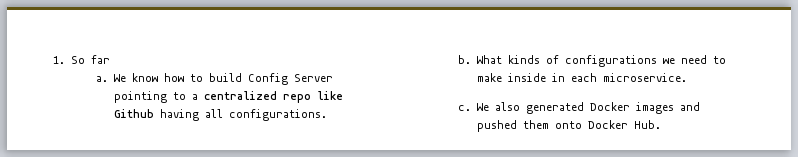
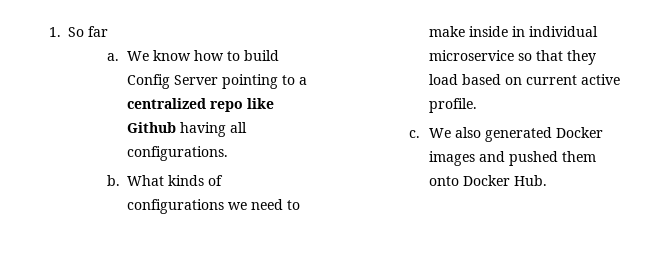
[570,73,687,82] each microservice. -> [529,26,599,37] [429,50,597,65] [429,74,621,85] [429,98,478,113] individual microservice so that they load based on current active profile.

